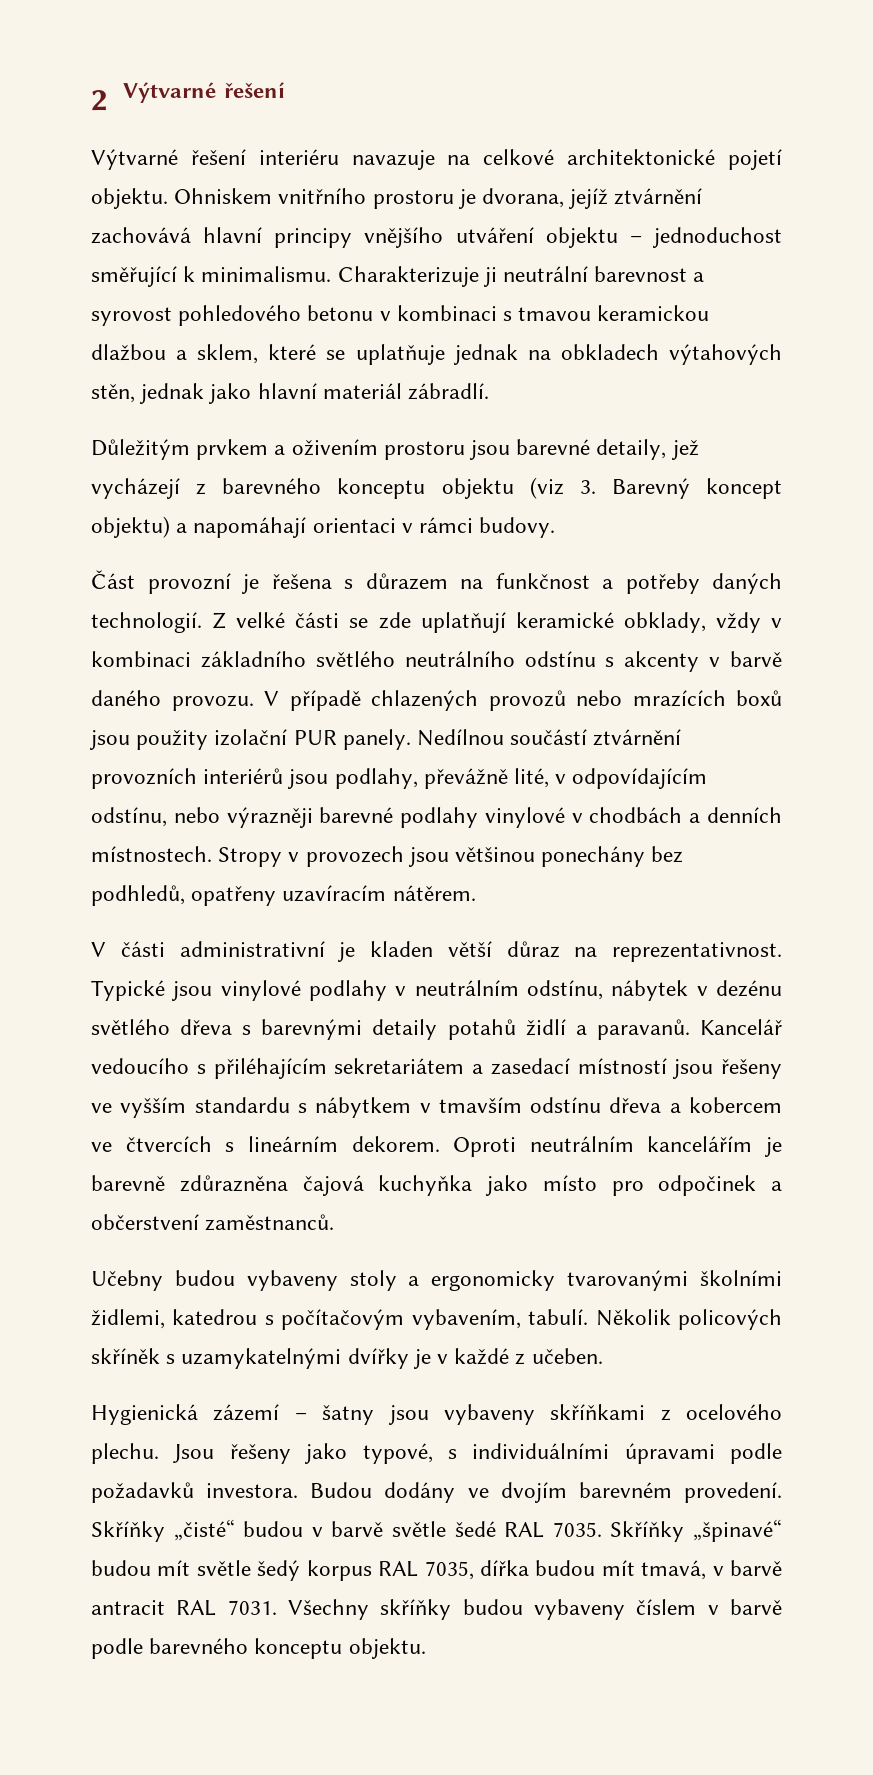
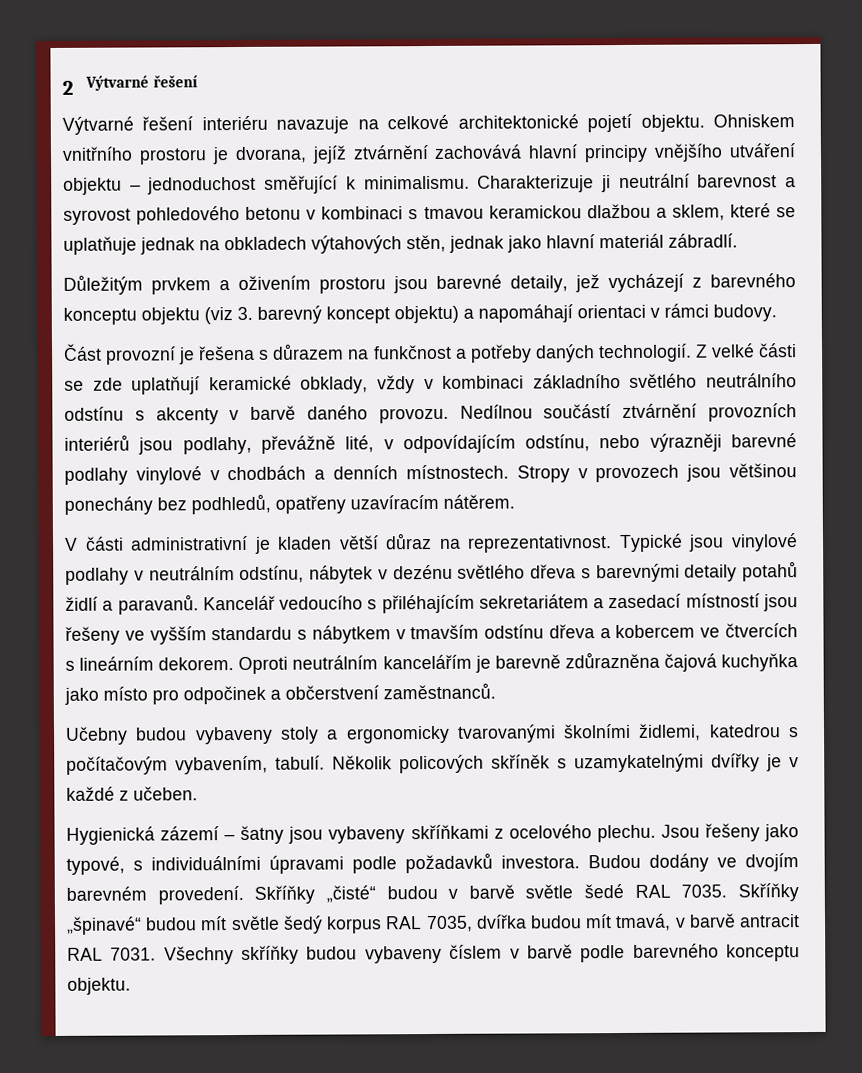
[611,478,690,499] Barevný -> [257,305,322,324] barevný
[264,690,782,711] [90,729,411,750] V případě chlazených provozů nebo mrazících boxů jsou použity izolační PUR panely. -> (449, 415) none
[479,1560,529,1576] dířka -> [475,914,527,929] dvířka

